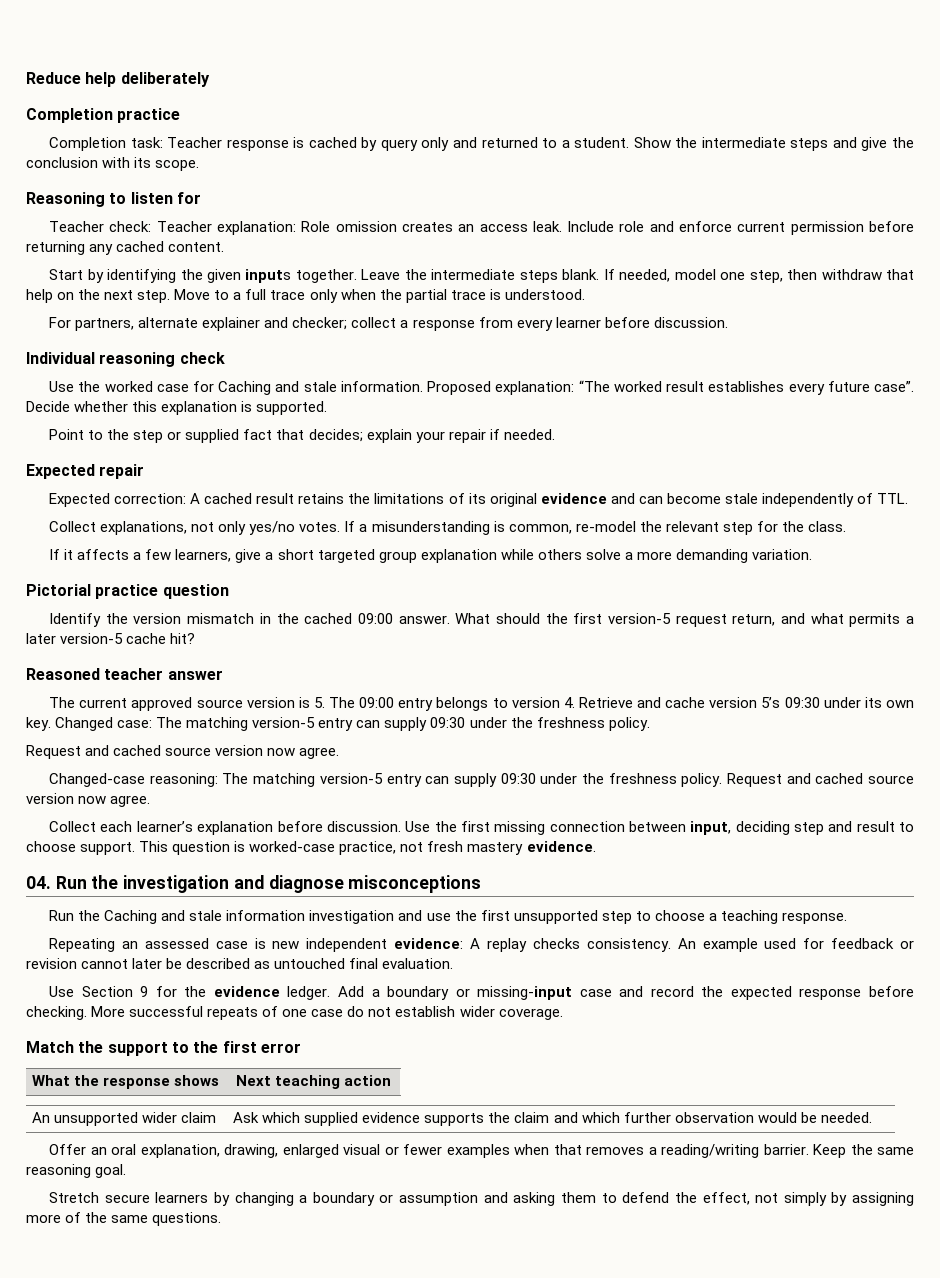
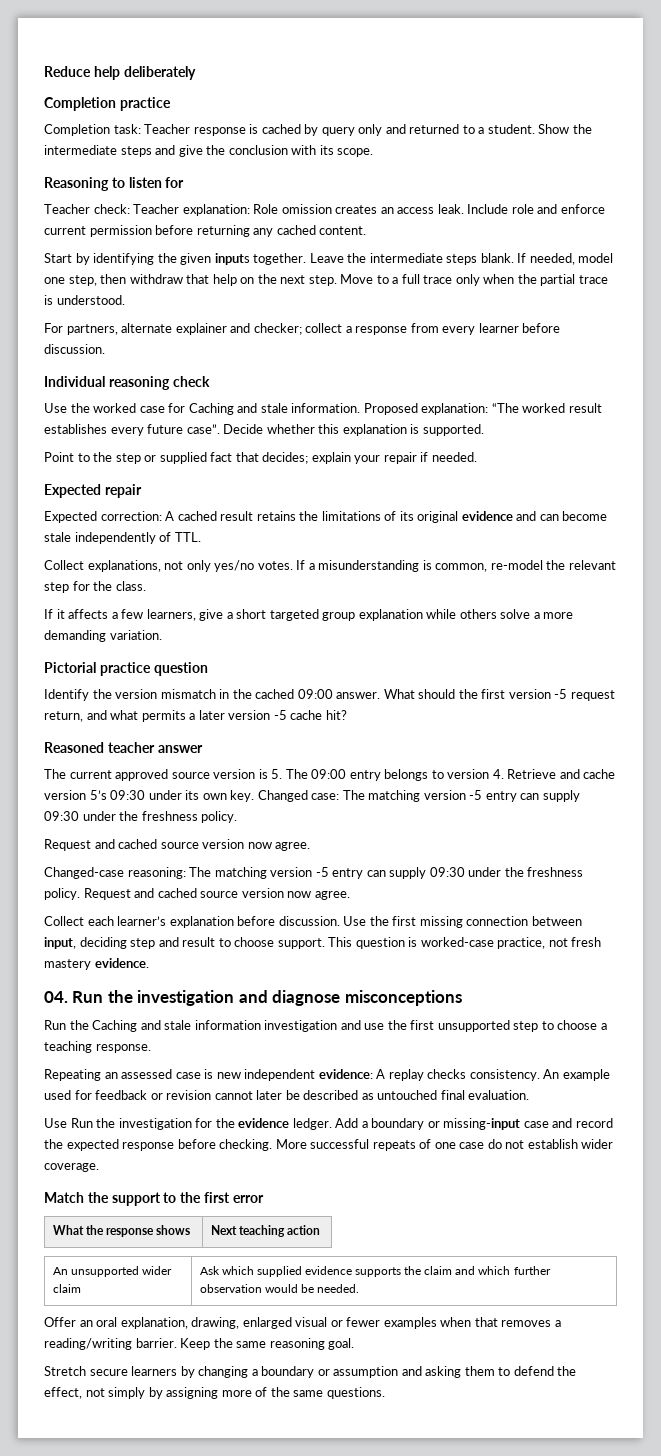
[607,613,671,624] version-5 -> [508,689,568,699] version -5
[60,633,124,644] version-5 -> [228,710,287,720] version -5
[252,717,316,728] version-5 -> [423,790,483,800] version -5
[319,773,383,784] version-5 -> [270,867,329,877] version -5
[81,986,149,997] Section 9 -> [70,1118,192,1130] Run the investigation

